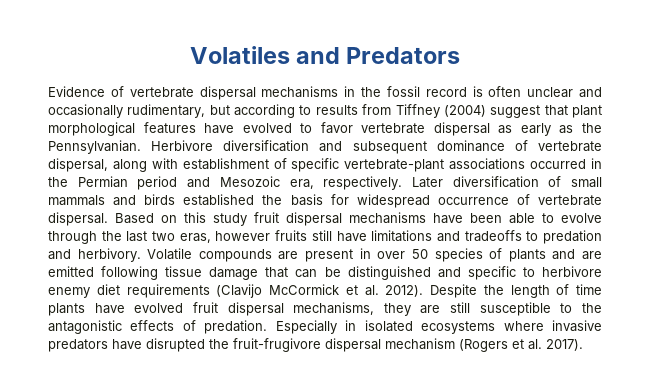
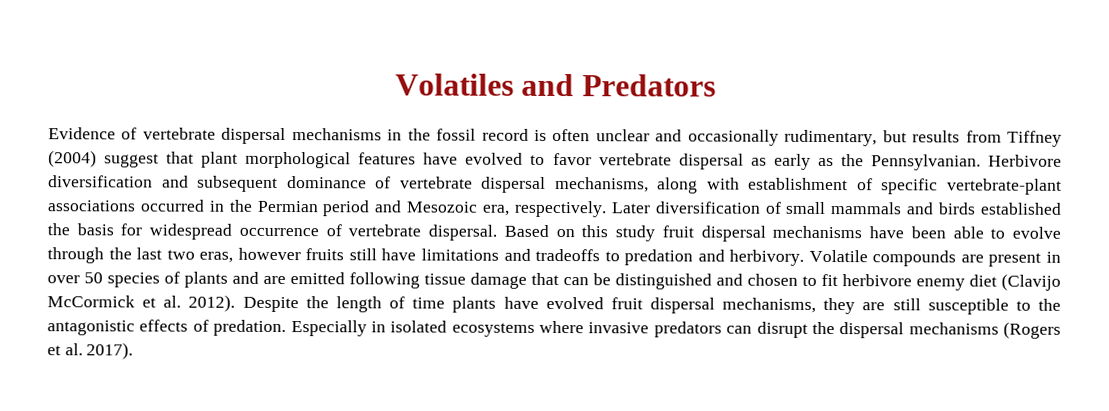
[234,104,312,118] according to -> (907, 136) none
[48,158,108,172] dispersal, -> [481,176,649,193] dispersal mechanisms,
[467,266,535,280] specific to -> [747,273,838,287] chosen to fit
[126,284,210,298] requirements -> (997, 280) none
[112,338,455,352] have disrupted the fruit-frugivore dispersal mechanism -> [726,321,999,339] can disrupt the dispersal mechanisms

